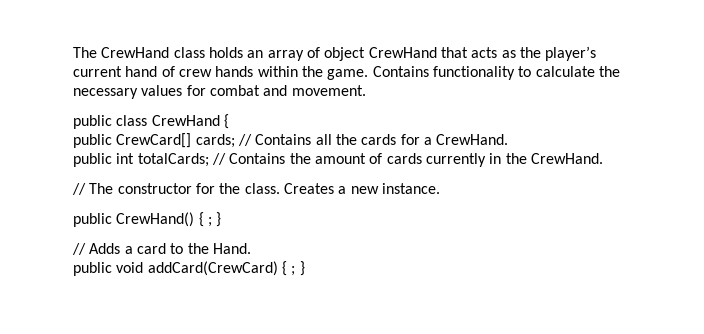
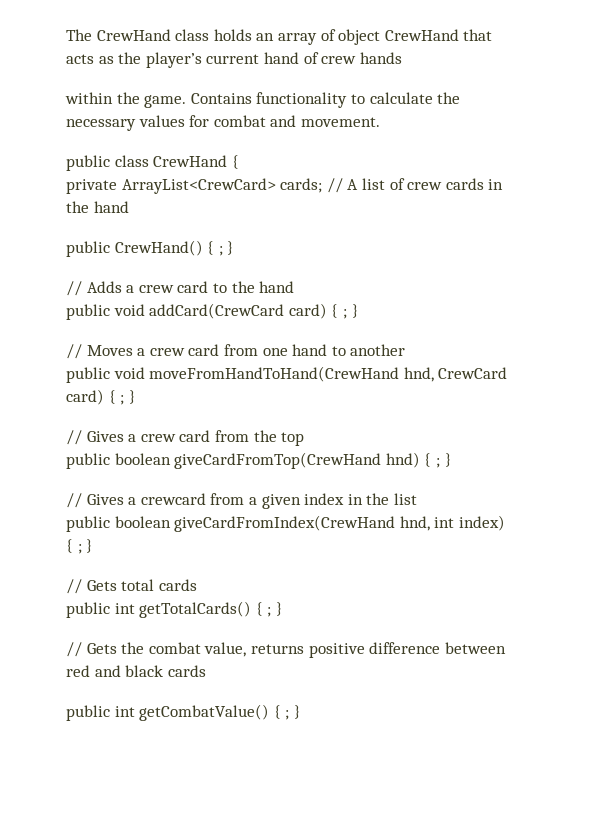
(254, 71) none -> (402, 58) //
[73,133,509,148] [73,153,603,167] [72,183,440,195] public CrewCard[] cards; // Contains all the cards for a CrewHand. // public int totalCards; // Contains the amount of cards currently in the CrewHand. // // The constructor for the class. Creates a new instance. -> [66,178,504,194] [66,201,129,213] private ArrayList<CrewCard> cards; // A list of crew cards in the hand
(133, 250) none -> [138,285,174,293] crew
[212,243,251,254] [73,261,305,276] Hand. // public void addCard(CrewCard) { ; } -> [259,281,295,293] [66,303,359,320] [66,344,406,359] [66,366,508,383] [66,389,136,405] [66,430,305,446] [66,452,452,469] [66,493,417,509] [66,515,505,532] [66,539,94,554] [66,579,197,594] [66,601,283,618] [66,642,506,658] [66,665,206,677] [66,704,301,721] hand // public void addCard(CrewCard card) { ; } // // Moves a crew card from one hand to another // public void moveFromHandToHand(CrewHand hnd, CrewCard card) { ; } // // Gives a crew card from the top // public boolean giveCardFromTop(CrewHand hnd) { ; } // // Gives a crewcard from a given index in the list // public boolean giveCardFromIndex(CrewHand hnd, int index) { ; } // // Gets total cards // public int getTotalCards() { ; } // // Gets the combat value, returns positive difference between red and black cards // public int getCombatValue() { ; }

